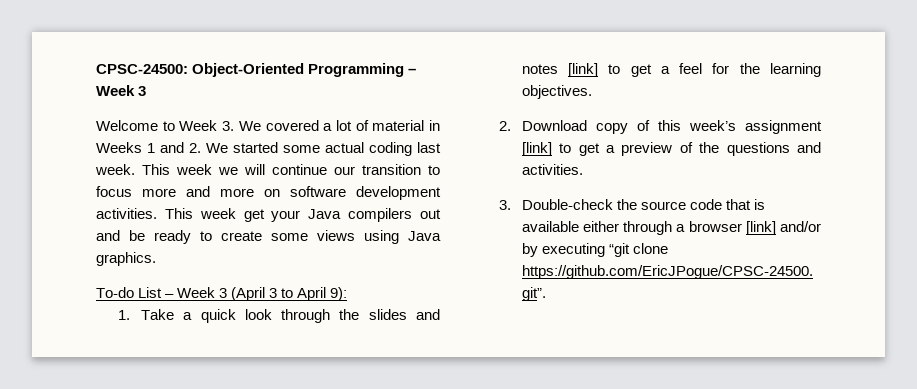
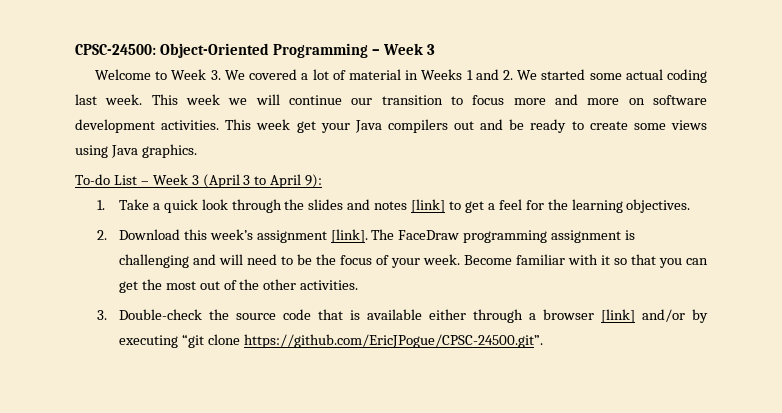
[595,120,650,134] copy of -> (180, 234) none
[521,142,821,156] [link] to get a preview of the questions and -> [330,229,636,243] [118,254,708,268] [118,279,297,293] [link]. The FaceDraw programming assignment is challenging and will need to be the focus of your week. Become familiar with it so that you can get the most out of the other

